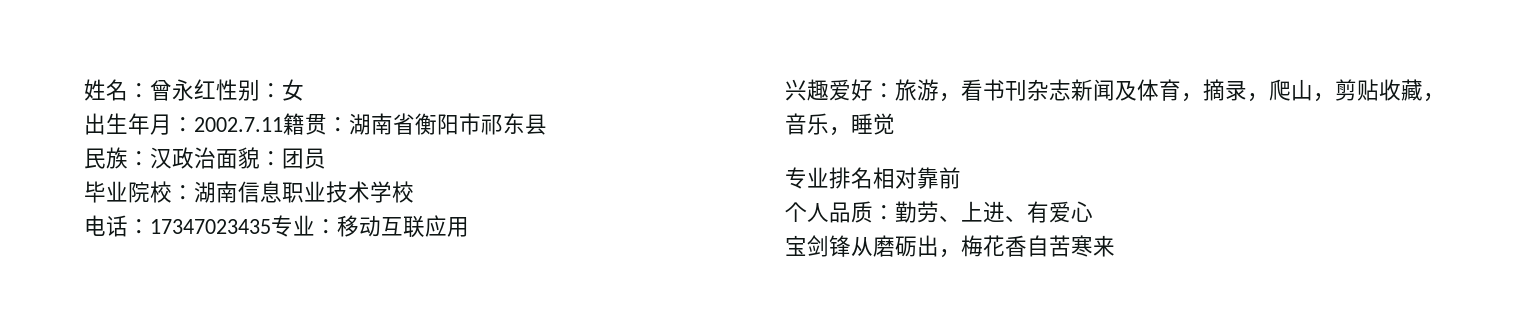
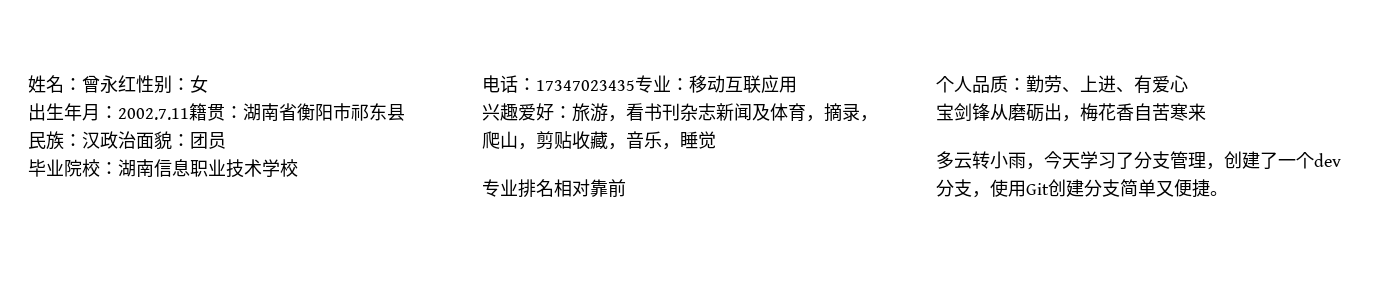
(1115, 246) none -> [936,151,1341,170] [936,179,1228,198] // 多云转小雨，今天学习了分支管理，创建了一个dev分支，使用Git创建分支简单又便捷。

